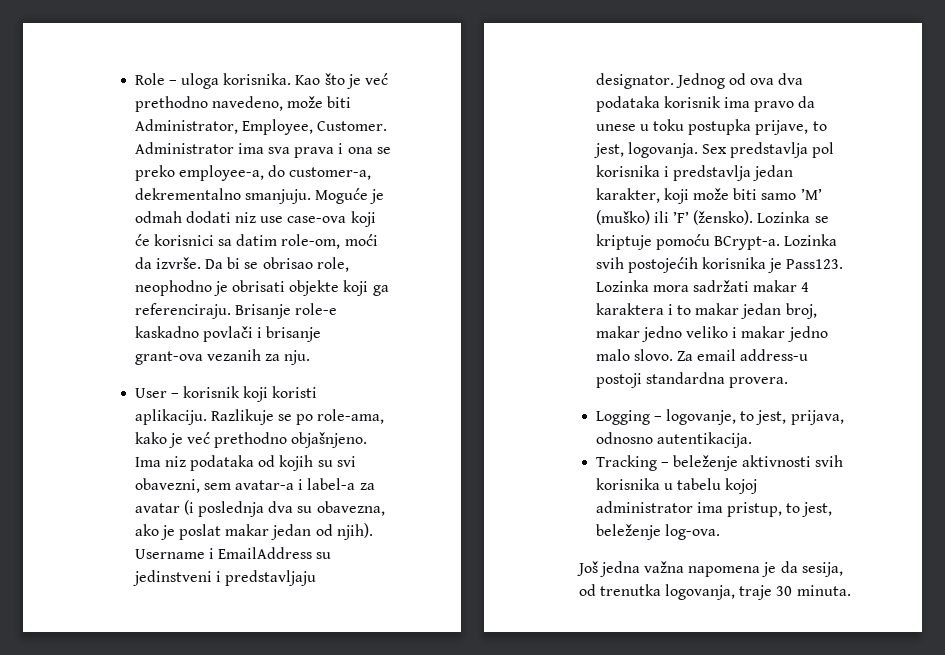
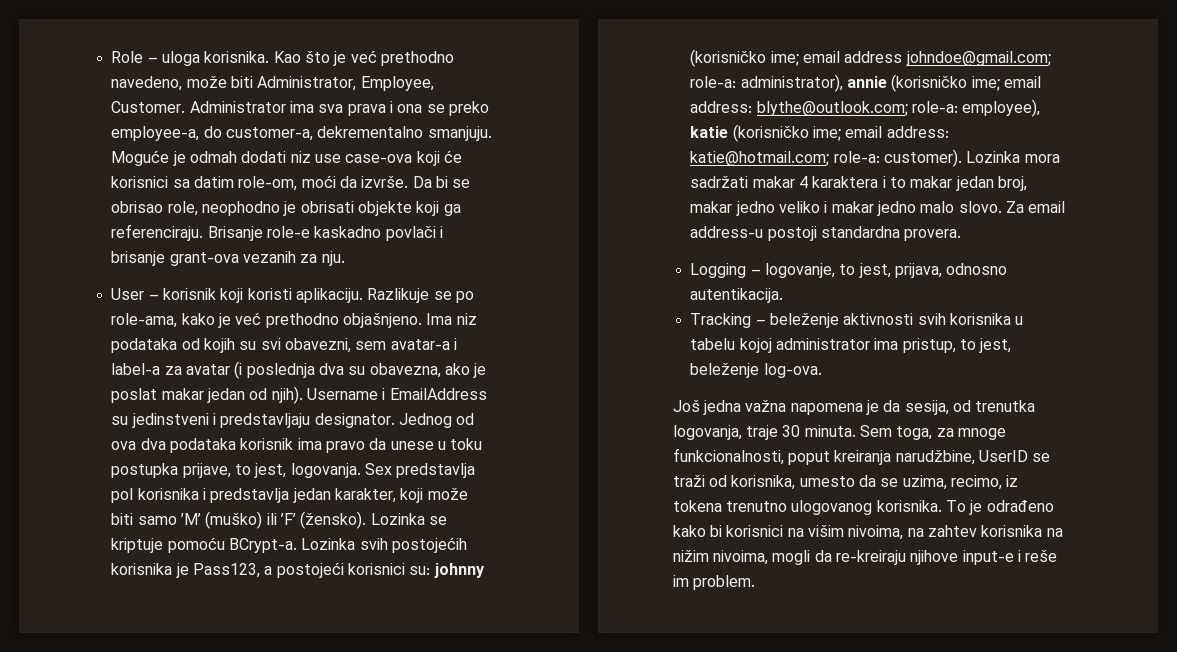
[786,259,844,269] Pass123. -> [193,562,485,578] [690,49,1051,67] [690,74,1042,92] [690,99,1041,117] [690,124,949,142] [690,149,963,167] Pass123, a postojeći korisnici su: johnny (korisničko ime; email address johndoe@gmail.com; role-a: administrator), annie (korisničko ime; email address: blythe@outlook.com; role-a: employee), katie (korisničko ime; email address: katie@hotmail.com; role-a: customer).
(851, 590) none -> [860,425,1007,440] [672,448,1051,465] [672,475,1019,490] [672,500,1054,515] [672,525,1063,540] [672,550,1058,565] [672,575,756,590] Sem toga, za mnoge funkcionalnosti, poput kreiranja narudžbine, UserID se traži od korisnika, umesto da se uzima, recimo, iz tokena trenutno ulogovanog korisnika. To je odrađeno kako bi korisnici na višim nivoima, na zahtev korisnika na nižim nivoima, mogli da re-kreiraju njihove input-e i reše im problem.

